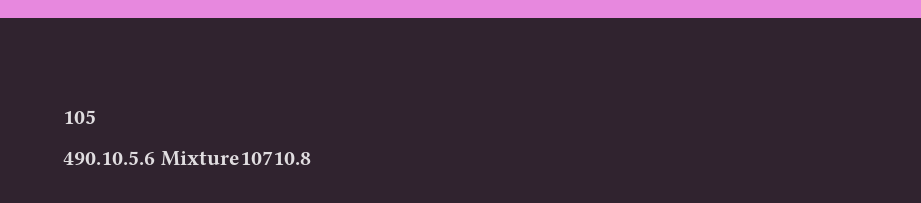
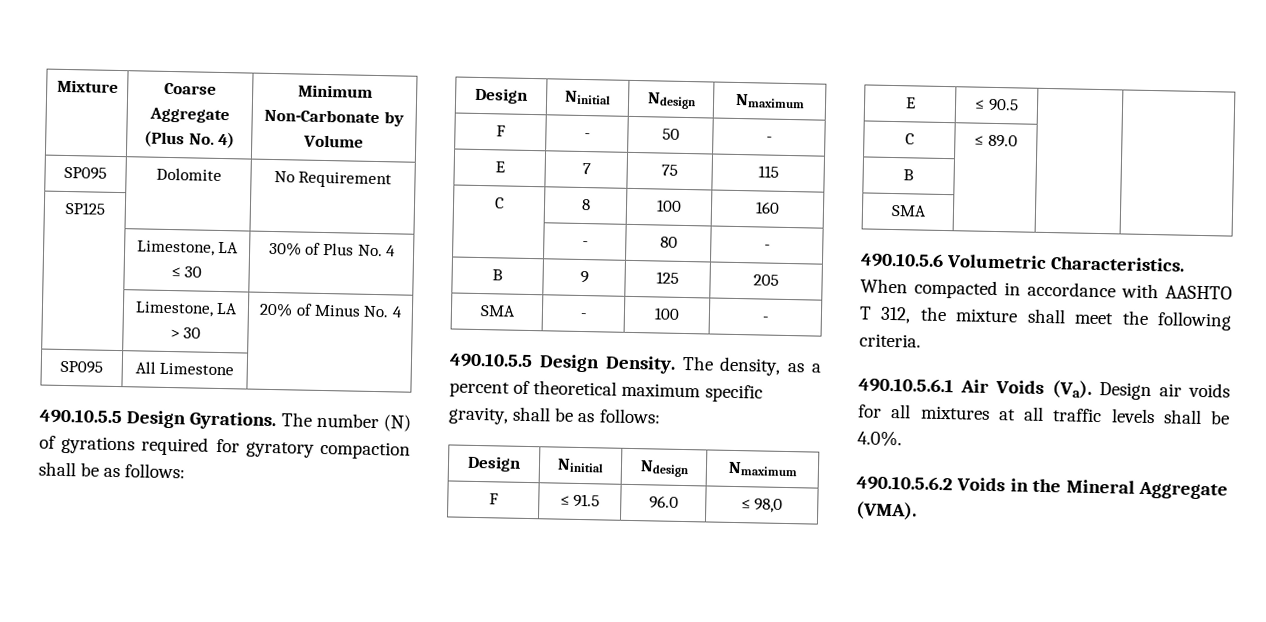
[63,110,96,124] [63,151,311,166] 105 // 490.10.5.6 Mixture10710.8 -> [56,79,119,93] [164,82,217,95] [148,107,230,124] [143,130,236,149] [297,84,373,98] [264,108,404,127] [303,134,364,148] [64,166,107,180] [155,167,222,182] [273,171,393,189] [64,201,105,215] [136,240,240,256] [170,266,203,278] [267,241,397,257] [134,301,239,317] [169,327,202,339] [259,302,403,318] [60,360,103,374] [134,361,235,376] [39,408,411,432] [39,435,412,460] [38,461,186,479] [475,87,528,104] [565,90,611,105] [646,92,697,110] [734,93,805,109] [495,125,506,137] [583,133,591,139] [661,128,680,140] [765,136,773,142] [494,161,505,173] [581,162,591,175] [661,164,678,176] [757,165,779,178] [493,197,505,209] [580,198,591,211] [656,199,682,212] [755,201,780,214] [581,240,589,247] [659,236,678,248] [763,244,771,250] [492,269,503,281] [579,270,589,284] [656,271,679,284] [753,274,779,286] [479,305,516,317] [579,312,587,319] [654,307,680,320] [761,316,769,322] [449,352,822,376] [449,380,763,403] [448,406,661,425] [467,455,521,472] [557,458,604,473] [639,460,690,478] [727,461,798,477] [488,493,499,505] [559,493,601,508] [648,495,679,509] [740,498,784,513] [904,97,916,109] [974,98,1019,112] [904,133,915,145] [974,134,1018,148] [903,169,914,181] [890,204,927,217] [860,252,1186,272] [860,278,1232,300] [859,306,1232,331] [859,333,921,348] [858,377,1230,401] [857,404,1230,425] [857,430,902,447] [856,475,1228,500] [856,501,917,521] Mixture | Coarse Aggregate (Plus No. 4) | Minimum Non-Carbonate by Volume // SP095 | Dolomite | No Requirement // SP125 | | // | Limestone, LA ≤ 30 | 30% of Plus No. 4 // | Limestone, LA > 30 | 20% of Minus No. 4 // SP095 | All Limestone | // 490.10.5.5 Design Gyrations. The number (N) of gyrations required for gyratory compaction shall be as follows: // Design | Ninitial | Ndesign | Nmaximum // F | - | 50 | - // E | 7 | 75 | 115 // C | 8 | 100 | 160 // | - | 80 | - // B | 9 | 125 | 205 // SMA | - | 100 | - // 490.10.5.5 Design Density. The density, as a percent of theoretical maximum specific gravity, shall be as follows: // Design | Ninitial | Ndesign | Nmaximum // F | ≤ 91.5 | 96.0 | ≤ 98,0 // E | ≤ 90.5 | | // C | ≤ 89.0 | | // B | | | // SMA | | | // 490.10.5.6 Volumetric Characteristics. When compacted in accordance with AASHTO T 312, the mixture shall meet the following criteria. // 490.10.5.6.1 Air Voids (Va). Design air voids for all mixtures at all traffic levels shall be 4.0%. // 490.10.5.6.2 Voids in the Mineral Aggregate (VMA).

